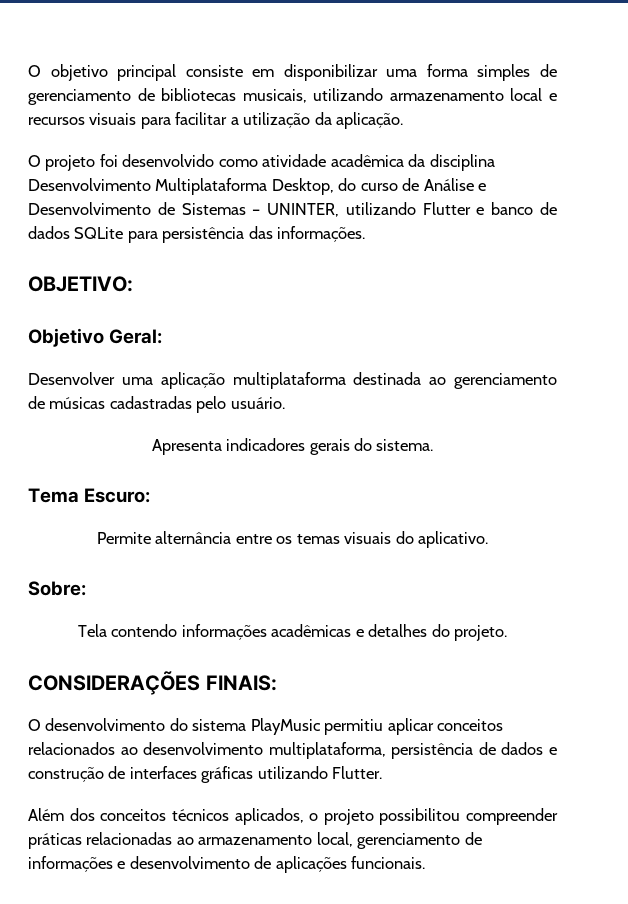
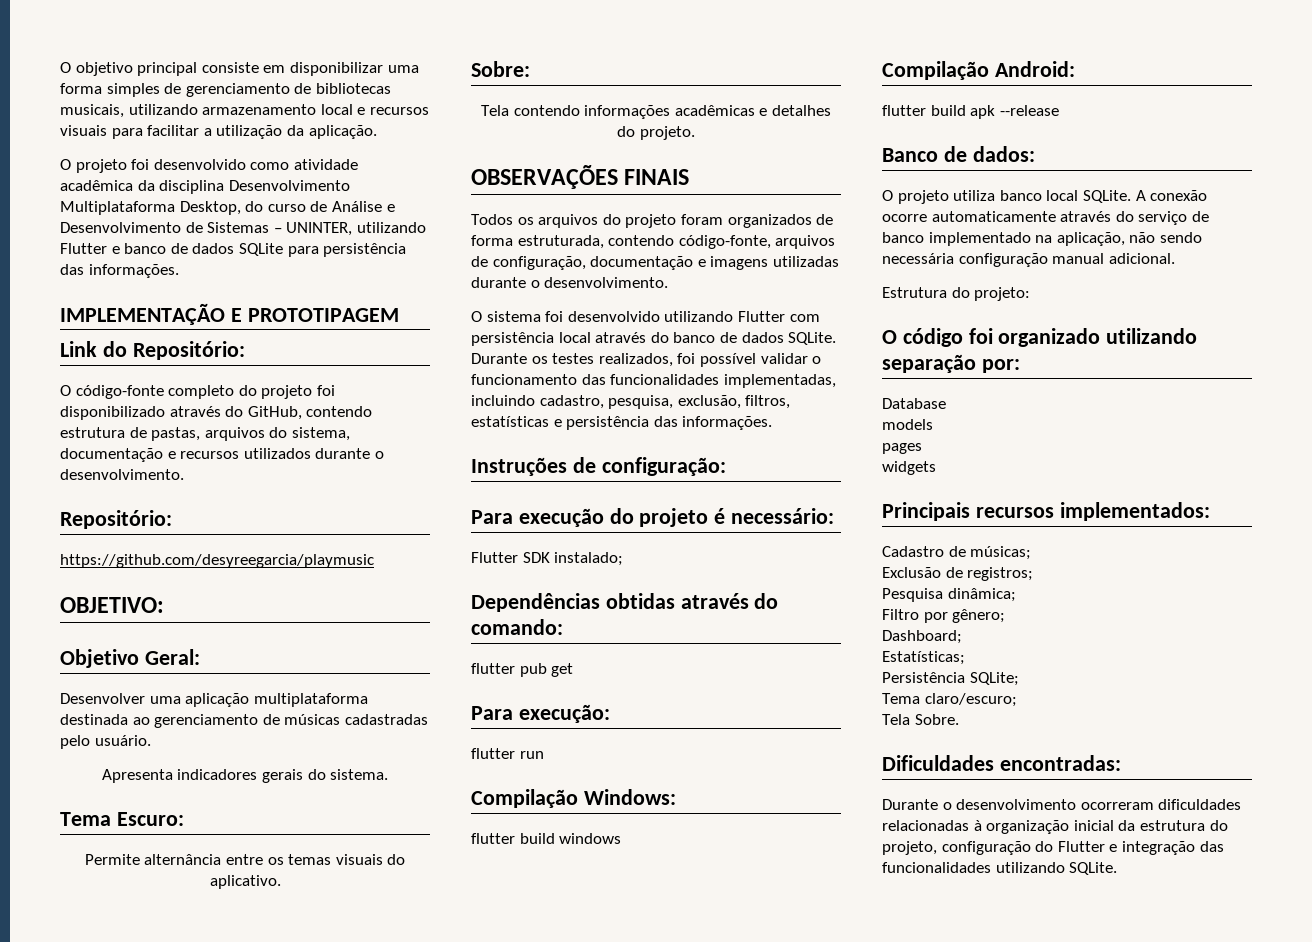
(366, 234) none -> [60,303,399,325] [60,341,245,360] [60,385,335,399] [60,406,373,420] [60,427,350,441] [60,448,384,462] [60,469,184,480] [60,510,172,529] [60,554,374,568] // IMPLEMENTAÇÃO E PROTOTIPAGEM // Link do Repositório: // O código-fonte completo do projeto foi disponibilizado através do GitHub, contendo estrutura de pastas, arquivos do sistema, documentação e recursos utilizados durante o desenvolvimento. // Repositório: // https://github.com/desyreegarcia/playmusic
[28,671,277,695] [28,718,504,735] [28,742,557,759] [28,766,383,783] [28,808,558,825] [28,832,482,849] [28,856,426,873] CONSIDERAÇÕES FINAIS: // O desenvolvimento do sistema PlayMusic permitiu aplicar conceitos relacionados ao desenvolvimento multiplataforma, persistência de dados e construção de interfaces gráficas utilizando Flutter. // Além dos conceitos técnicos aplicados, o projeto possibilitou compreender práticas relacionadas ao armazenamento local, gerenciamento de informações e desenvolvimento de aplicações funcionais. -> [471,165,690,189] [471,214,834,228] [471,235,836,249] [471,256,839,270] [471,277,669,288] [471,311,820,322] [471,332,837,346] [471,353,822,367] [471,374,836,388] [471,395,791,409] [471,416,773,430] [471,457,726,476] [471,508,835,527] [471,552,624,566] [471,593,779,612] [471,619,563,635] [471,663,574,677] [471,704,610,723] [471,748,544,759] [471,789,676,808] [471,833,622,844] [882,61,1075,80] [882,105,1059,119] [882,146,1035,162] [882,190,1208,204] [882,211,1209,225] [882,232,1202,246] [882,253,1175,267] [882,287,1031,301] [882,328,1198,347] [882,354,1020,373] [882,398,946,409] [882,419,933,430] [882,443,922,454] [882,461,936,475] [882,502,1210,521] [882,546,1032,560] [882,567,1034,581] [882,588,1016,602] [882,609,1006,623] [882,630,962,644] [882,651,965,665] [882,672,1019,686] [882,693,1017,707] [882,714,959,725] [882,755,1121,771] [882,799,1242,810] [882,820,1228,834] [882,841,1224,855] [882,862,1118,875] OBSERVAÇÕES FINAIS // Todos os arquivos do projeto foram organizados de forma estruturada, contendo código-fonte, arquivos de configuração, documentação e imagens utilizadas durante o desenvolvimento. // O sistema foi desenvolvido utilizando Flutter com persistência local através do banco de dados SQLite. Durante os testes realizados, foi possível validar o funcionamento das funcionalidades implementadas, incluindo cadastro, pesquisa, exclusão, filtros, estatísticas e persistência das informações. // Instruções de configuração: // Para execução do projeto é necessário: // Flutter SDK instalado; // Dependências obtidas através do comando: // flutter pub get // Para execução: // flutter run // Compilação Windows: // flutter build windows // Compilação Android: // flutter build apk --release // Banco de dados: // O projeto utiliza banco local SQLite. A conexão ocorre automaticamente através do serviço de banco implementado na aplicação, não sendo necessária configuração manual adicional. // Estrutura do projeto: // O código foi organizado utilizando separação por: // Database // models // pages // widgets // Principais recursos implementados: // Cadastro de músicas; // Exclusão de registros; // Pesquisa dinâmica; // Filtro por gênero; // Dashboard; // Estatísticas; // Persistência SQLite; // Tema claro/escuro; // Tela Sobre. // Dificuldades encontradas: // Durante o desenvolvimento ocorreram dificuldades relacionadas à organização inicial da estrutura do projeto, configuração do Flutter e integração das funcionalidades utilizando SQLite.

